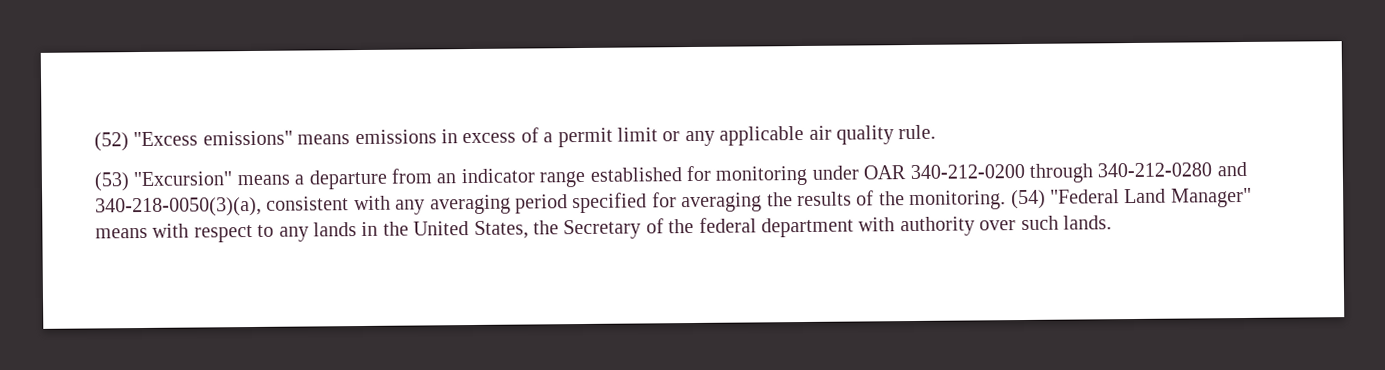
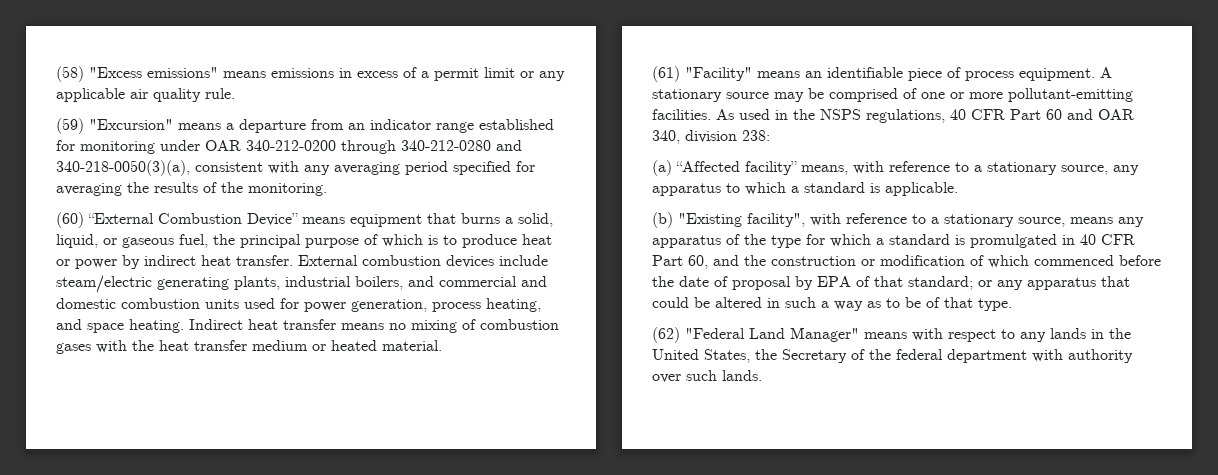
[94,132,129,152] (52) -> [56,66,84,82] (58)
[94,172,130,192] (53) -> [56,118,84,134] (59)
[1010,189,1046,210] (54) -> [56,212,553,228] [56,234,552,248] [56,255,548,269] [56,275,547,293] [56,298,541,312] [56,319,559,333] [56,340,442,354] [652,66,1112,82] [652,88,1133,102] [652,109,1134,123] [652,130,770,144] [652,160,1139,176] [652,182,958,196] [652,212,1144,228] [652,234,1135,248] [652,255,1161,269] [652,276,1130,290] [652,297,1012,311] [652,327,680,343] // (60) “External Combustion Device” means equipment that burns a solid, liquid, or gaseous fuel, the principal purpose of which is to produce heat or power by indirect heat transfer. External combustion devices include steam/electric generating plants, industrial boilers, and commercial and domestic combustion units used for power generation, process heating, and space heating. Indirect heat transfer means no mixing of combustion gases with the heat transfer medium or heated material. // (61) "Facility" means an identifiable piece of process equipment. A stationary source may be comprised of one or more pollutant-emitting facilities. As used in the NSPS regulations, 40 CFR Part 60 and OAR 340, division 238: // (a) “Affected facility” means, with reference to a stationary source, any apparatus to which a standard is applicable. // (b) "Existing facility", with reference to a stationary source, means any apparatus of the type for which a standard is promulgated in 40 CFR Part 60, and the construction or modification of which commenced before the date of proposal by EPA of that standard; or any apparatus that could be altered in such a way as to be of that type. // (62)

